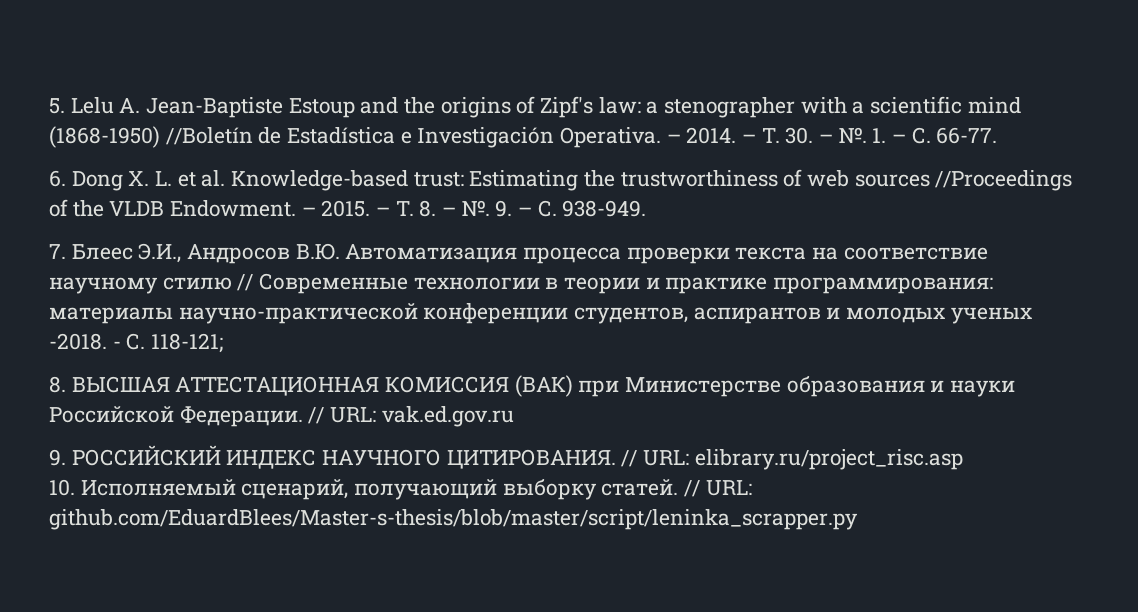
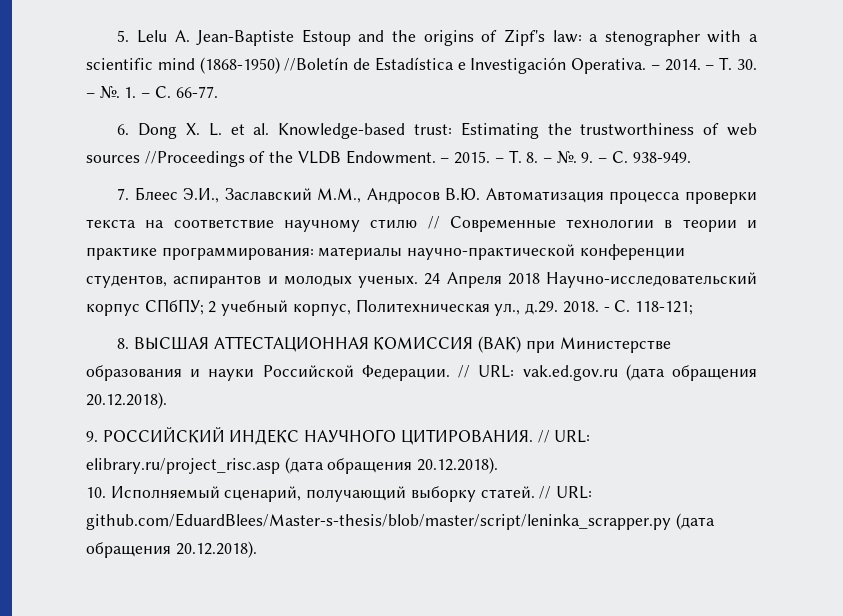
(182, 253) none -> [224,188,362,203] Заславский М.М.,
[950,307,1032,324] [49,333,107,350] ученых -2018. -> [358,272,757,288] [86,299,599,316] ученых. 24 Апреля 2018 Научно-исследовательский корпус СПбПУ; 2 учебный корпус, Политехническая ул., д.29. 2018.
(514, 416) none -> [625,364,757,381] [86,392,167,409] (дата обращения 20.12.2018).
(963, 459) none -> [284,457,499,474] (дата обращения 20.12.2018).
(858, 519) none -> [675,513,715,530] [86,541,257,558] (дата обращения 20.12.2018).

